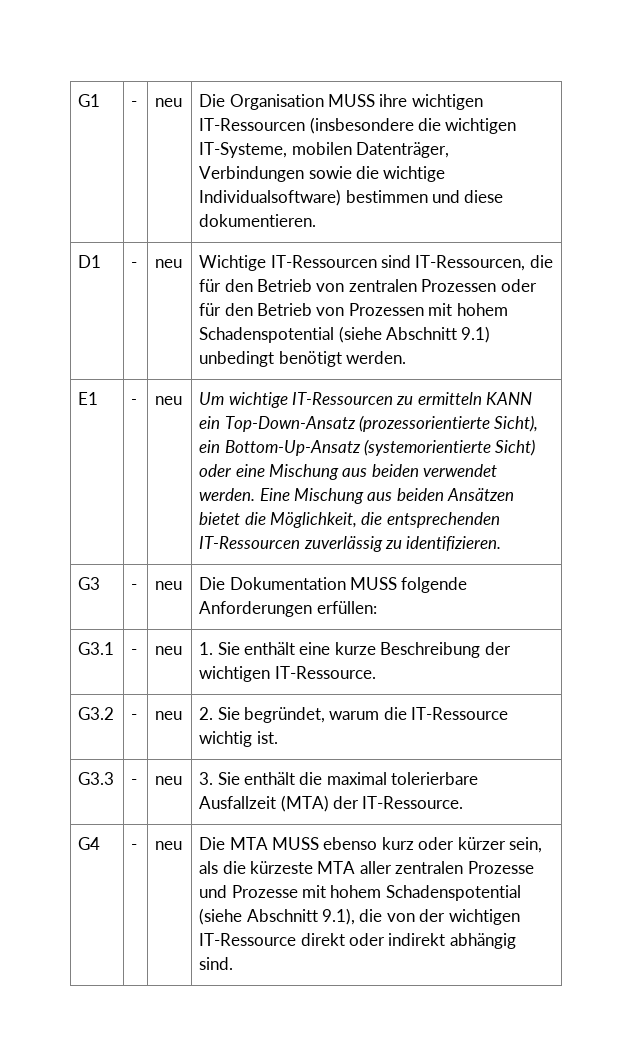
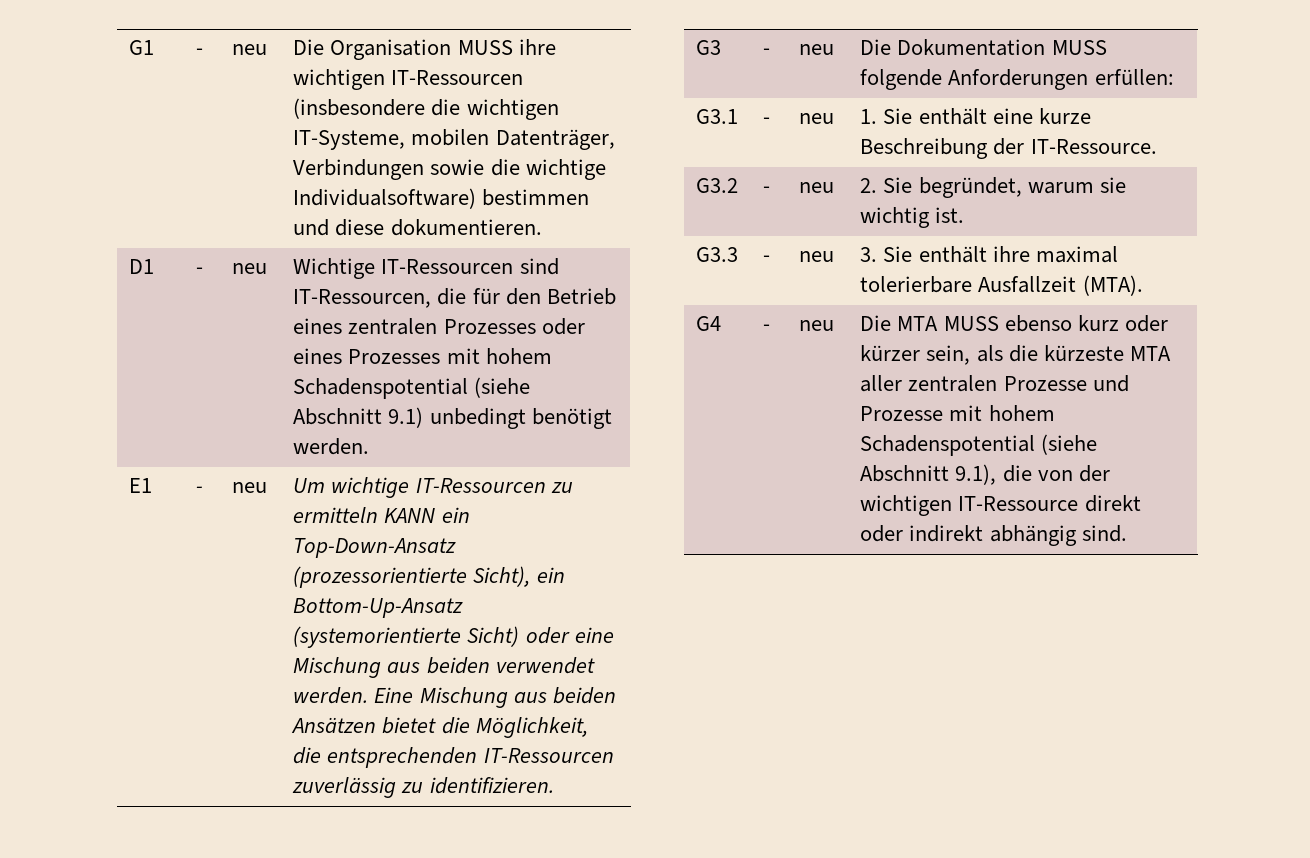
[316,279,537,292] [199,303,424,316] von zentralen Prozessen oder für den Betrieb von Prozessen -> [293,318,585,335] [293,348,441,364] eines zentralen Prozesses oder eines Prozesses
[199,666,271,682] wichtigen -> (1025, 146) none
[383,707,509,720] die IT-Ressource -> [1099,177,1126,193] sie
[299,772,323,785] die -> [992,246,1030,262] ihre
[280,795,464,812] (MTA) der IT-Ressource. -> [1082,275,1143,296] (MTA).

